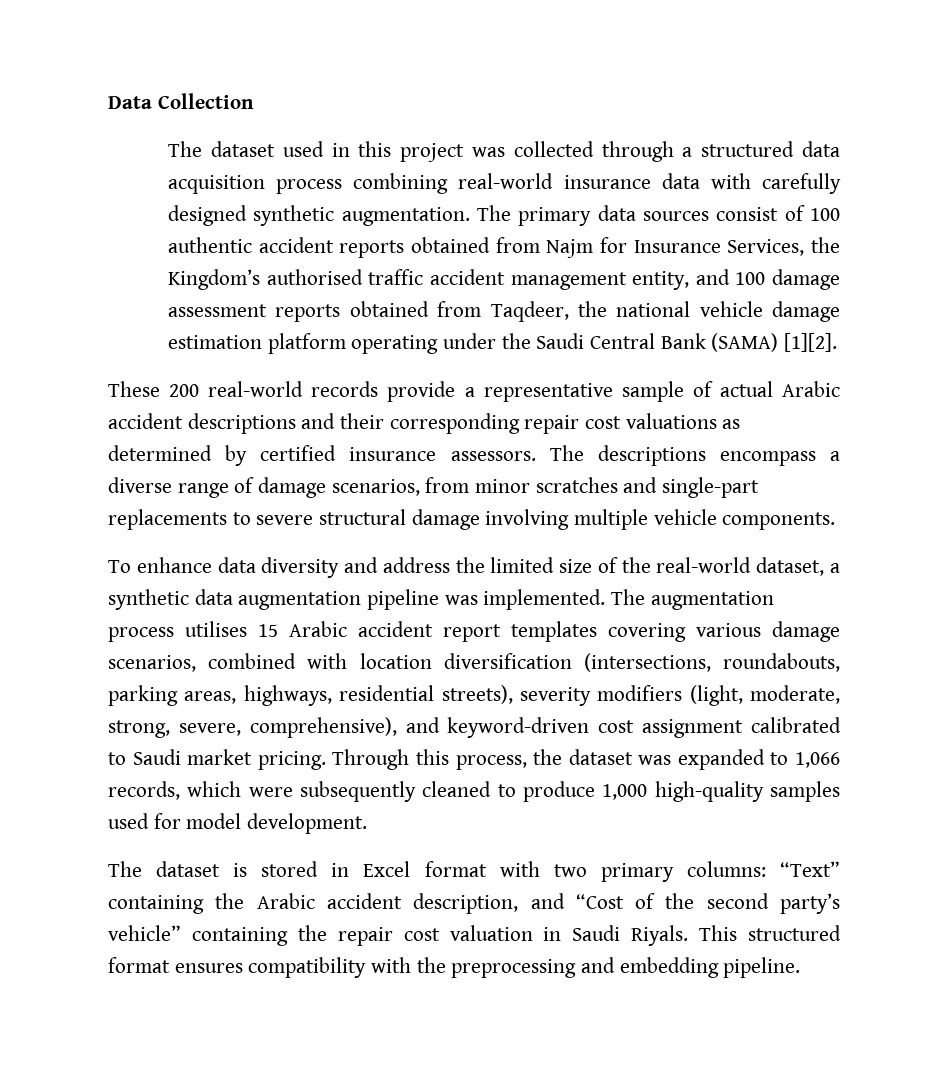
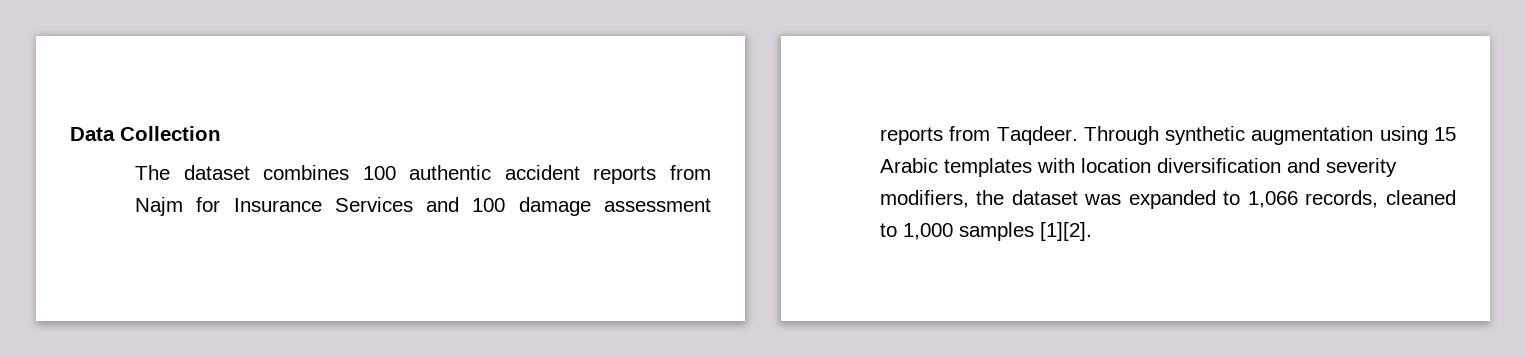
[282,141,840,162] [168,173,841,194] [168,205,805,226] used in this project was collected through a structured data acquisition process combining real-world insurance data with carefully designed synthetic augmentation. The primary data sources consist of -> [263,165,350,180] combines
[411,237,491,253] obtained -> (657, 175) none
[727,237,841,256] [168,269,690,290] Services, the Kingdom’s authorised traffic accident management entity, -> [334,197,413,212] Services
[349,301,840,322] [168,333,838,354] [108,381,841,402] [108,413,741,434] [108,445,840,466] [108,477,760,498] [108,509,836,530] [108,557,840,578] [108,589,774,610] [108,621,840,642] [108,653,840,672] [108,685,840,706] [108,717,842,738] [108,749,527,770] obtained from Taqdeer, the national vehicle damage estimation platform operating under the Saudi Central Bank (SAMA) [1][2]. // These 200 real-world records provide a representative sample of actual Arabic accident descriptions and their corresponding repair cost valuations as determined by certified insurance assessors. The descriptions encompass a diverse range of damage scenarios, from minor scratches and single-part replacements to severe structural damage involving multiple vehicle components. // To enhance data diversity and address the limited size of the real-world dataset, a synthetic data augmentation pipeline was implemented. The augmentation process utilises 15 Arabic accident report templates covering various damage scenarios, combined with location diversification (intersections, roundabouts, parking areas, highways, residential streets), severity modifiers (light, moderate, strong, severe, comprehensive), and keyword-driven cost assignment calibrated to Saudi market pricing. Through this process, -> [949,126,1456,145] [879,158,1397,177] [879,190,969,208] from Taqdeer. Through synthetic augmentation using 15 Arabic templates with location diversification and severity modifiers,
[187,781,840,802] [108,813,368,834] [108,861,840,882] [108,893,840,914] [108,925,841,946] [108,957,801,978] which were subsequently cleaned to produce 1,000 high-quality samples used for model development. // The dataset is stored in Excel format with two primary columns: “Text” containing the Arabic accident description, and “Cost of the second party’s vehicle” containing the repair cost valuation in Saudi Riyals. This structured format ensures compatibility with the preprocessing and embedding pipeline. -> [1386,190,1456,205] [879,222,1092,241] cleaned to 1,000 samples [1][2].

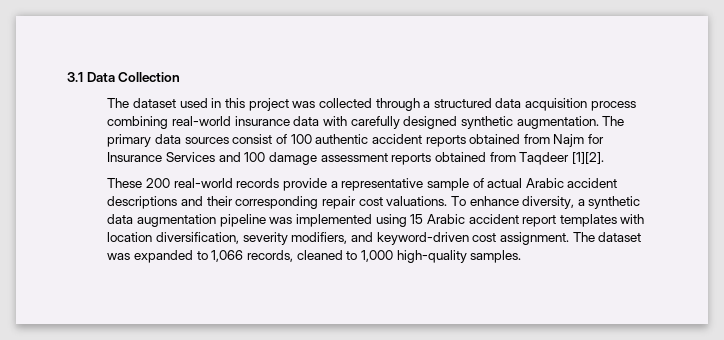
(70, 134) none -> [67,72,83,82] 3.1
[263,165,350,180] combines -> [179,98,636,111] [107,116,625,129] [107,134,287,147] used in this project was collected through a structured data acquisition process combining real-world insurance data with carefully designed synthetic augmentation. The primary data sources consist of
(657, 175) none -> [469,134,521,144] obtained
[949,126,1374,145] from Taqdeer. Through synthetic augmentation -> [434,152,604,165] [107,178,618,191] [107,196,641,209] [107,214,372,227] obtained from Taqdeer [1][2]. // These 200 real-world records provide a representative sample of actual Arabic accident descriptions and their corresponding repair cost valuations. To enhance diversity, a synthetic data augmentation pipeline was implemented
(938, 165) none -> [468,214,557,227] accident report
[1156,158,1397,177] [879,190,1005,208] diversification and severity modifiers, the -> [156,232,595,245] diversification, severity modifiers, and keyword-driven cost assignment. The
[958,222,1092,241] samples [1][2]. -> [396,250,522,263] high-quality samples.

